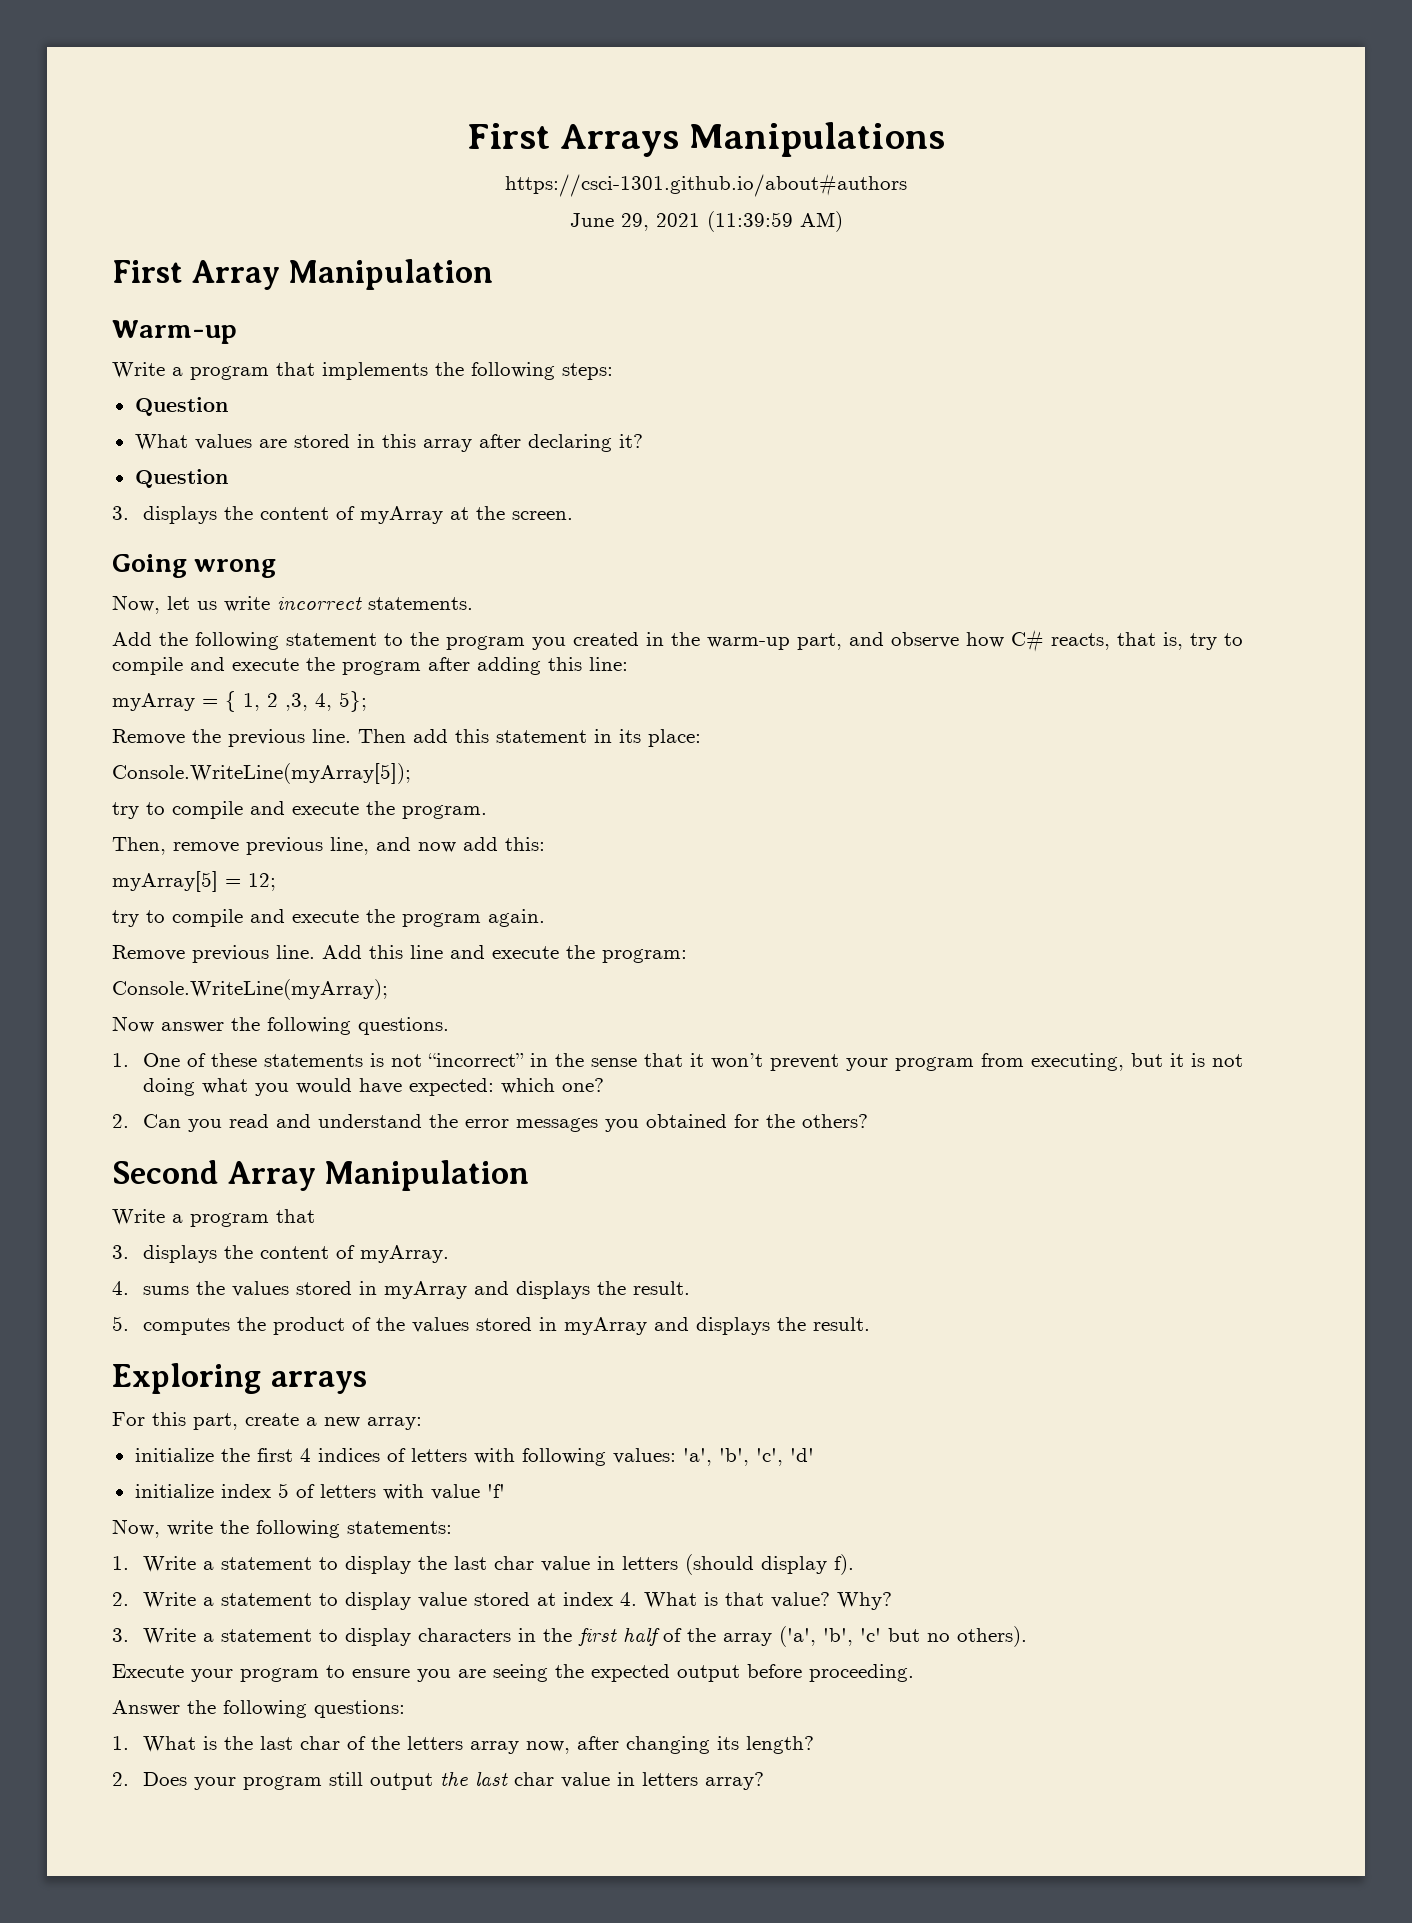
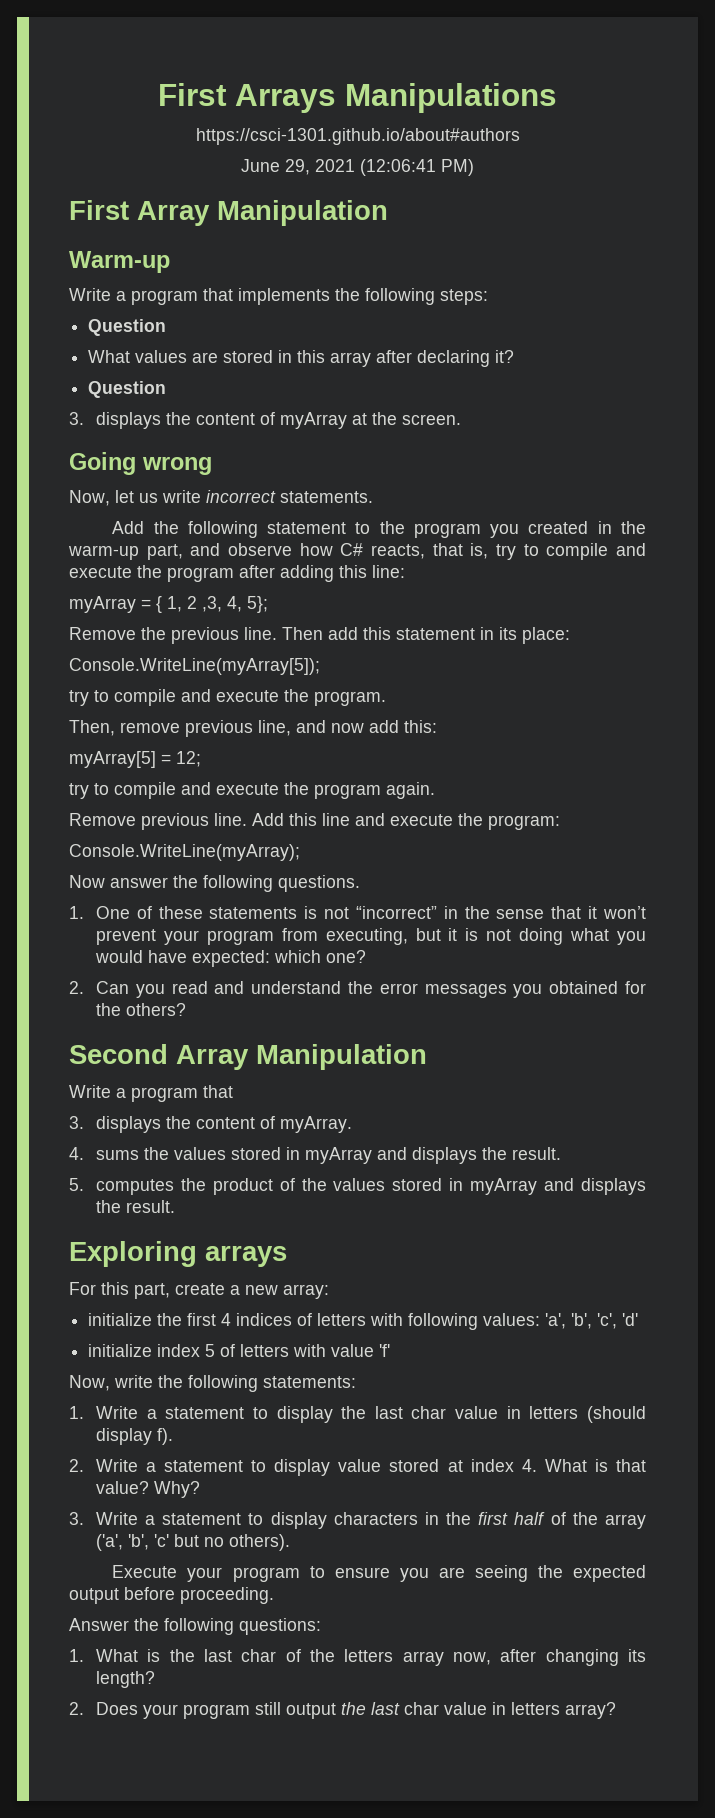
[706,211,843,232] (11:39:59 AM) -> [360,159,474,176] (12:06:41 PM)

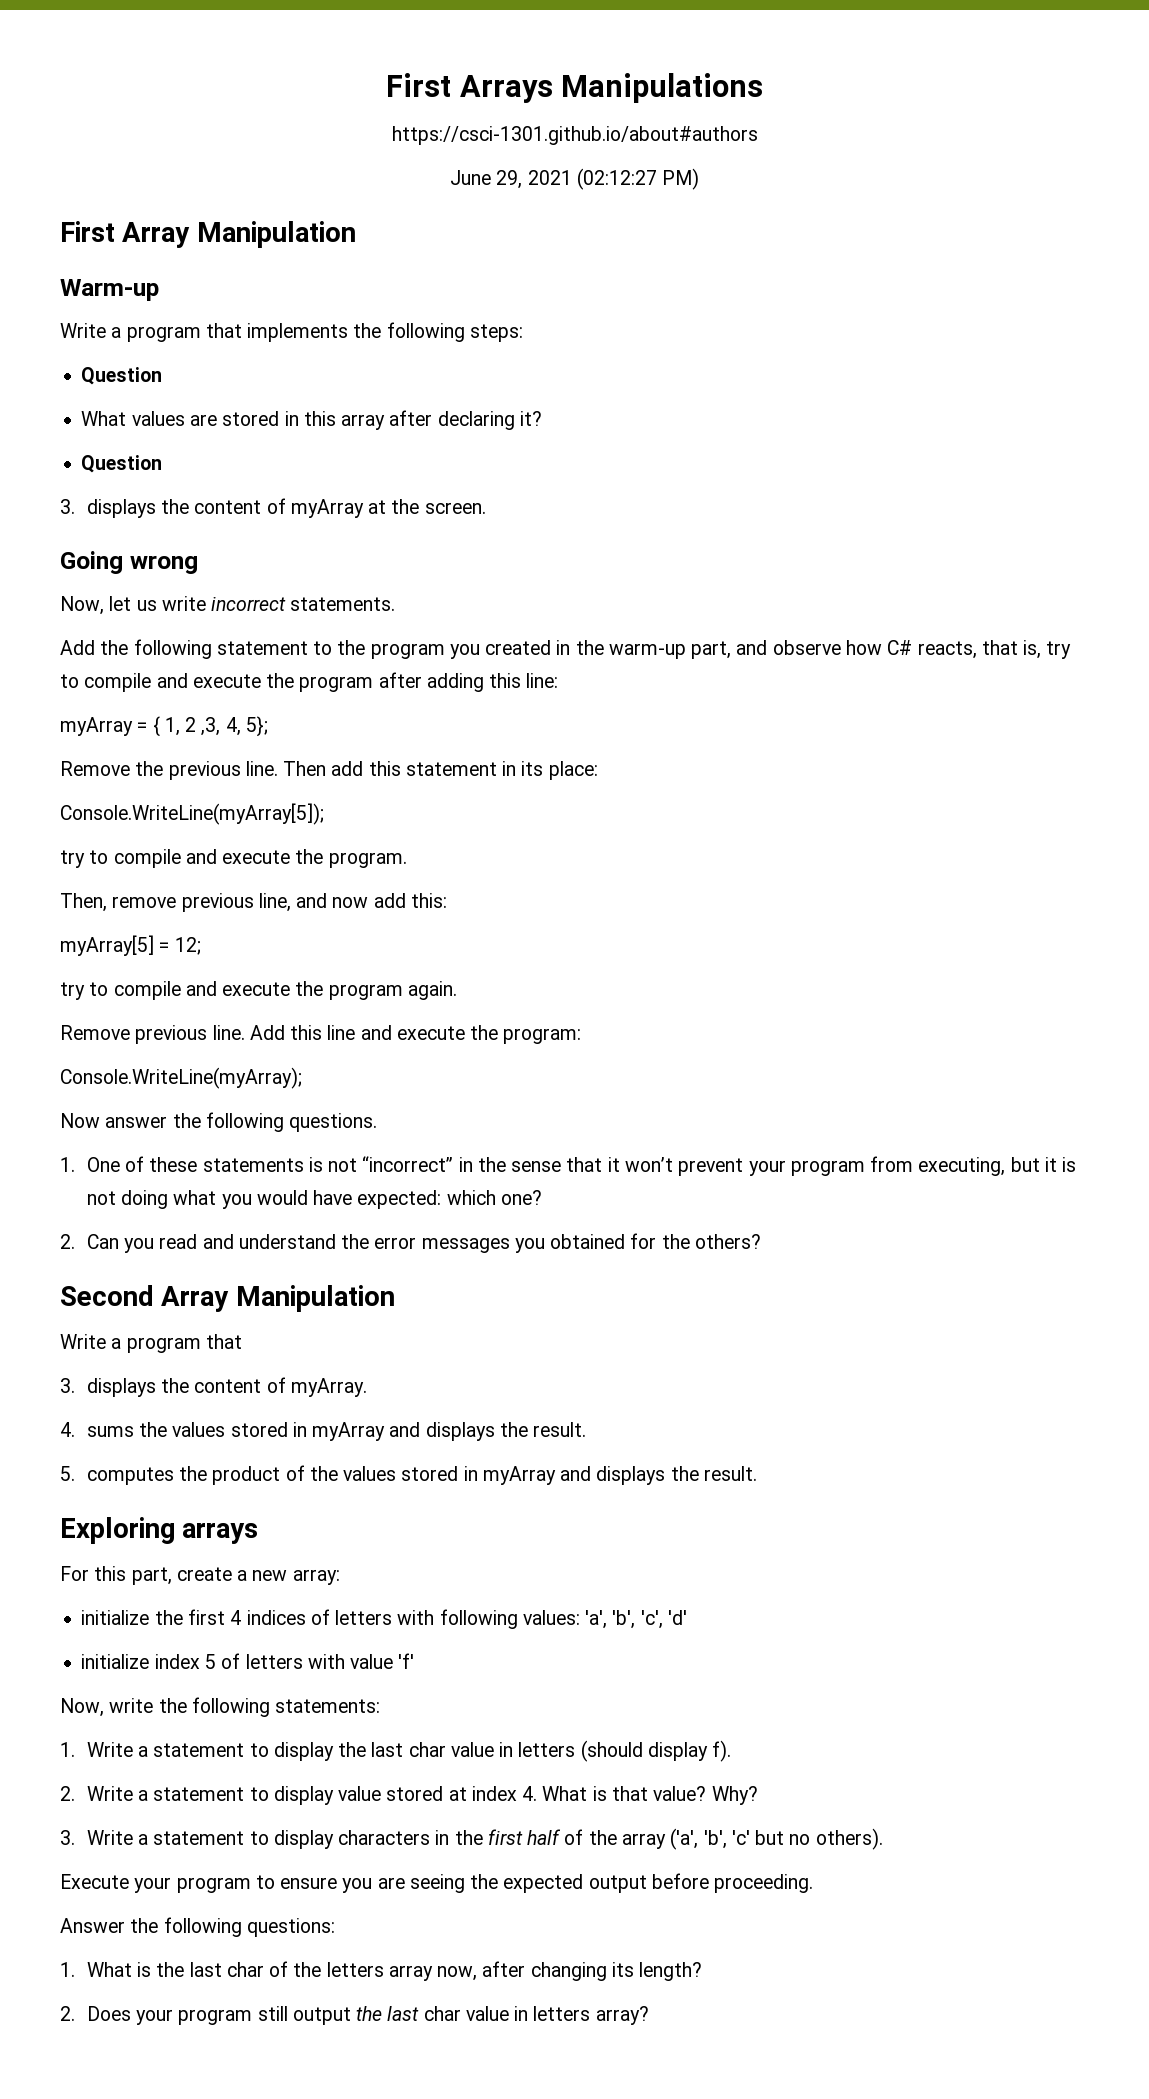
[360,159,436,176] (12:06:41 -> [576,168,657,190] (02:12:27

